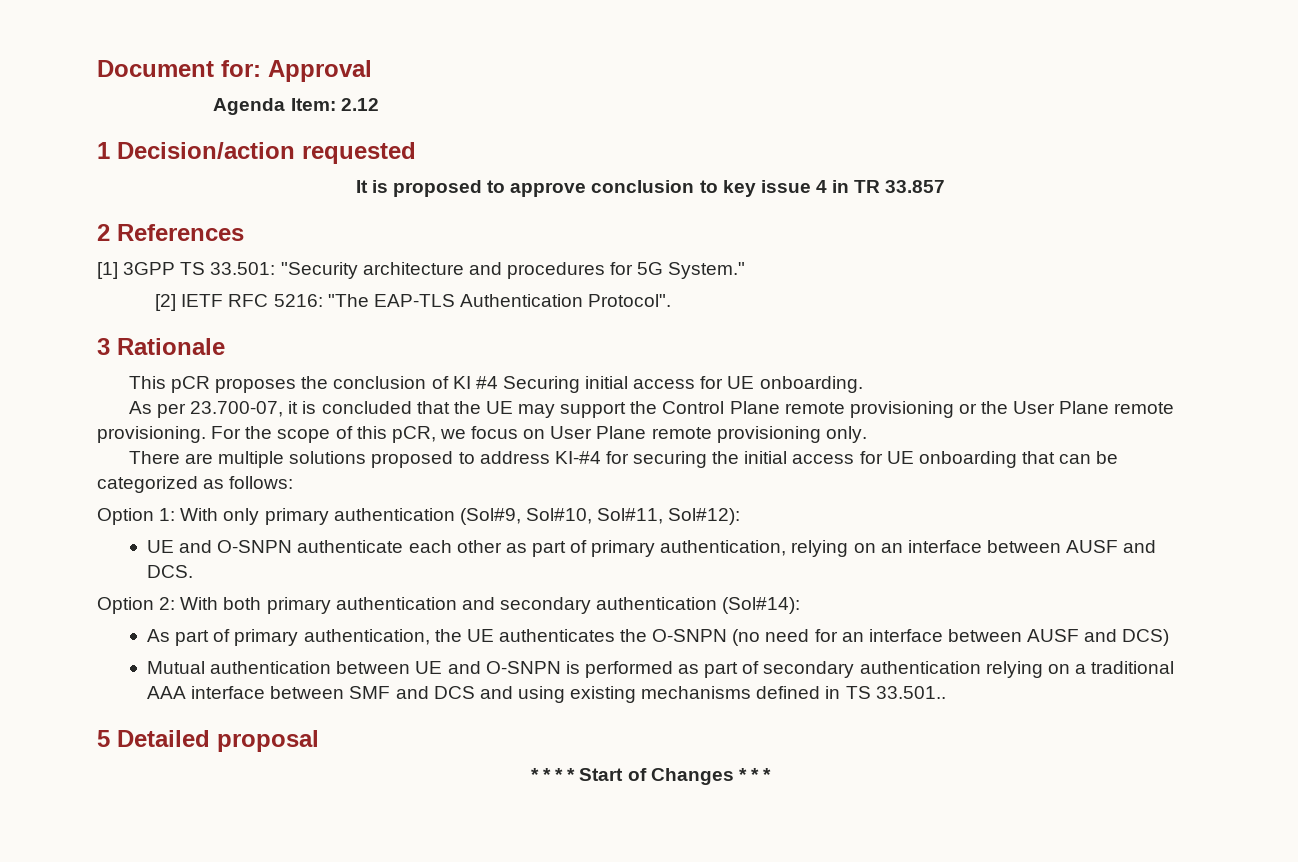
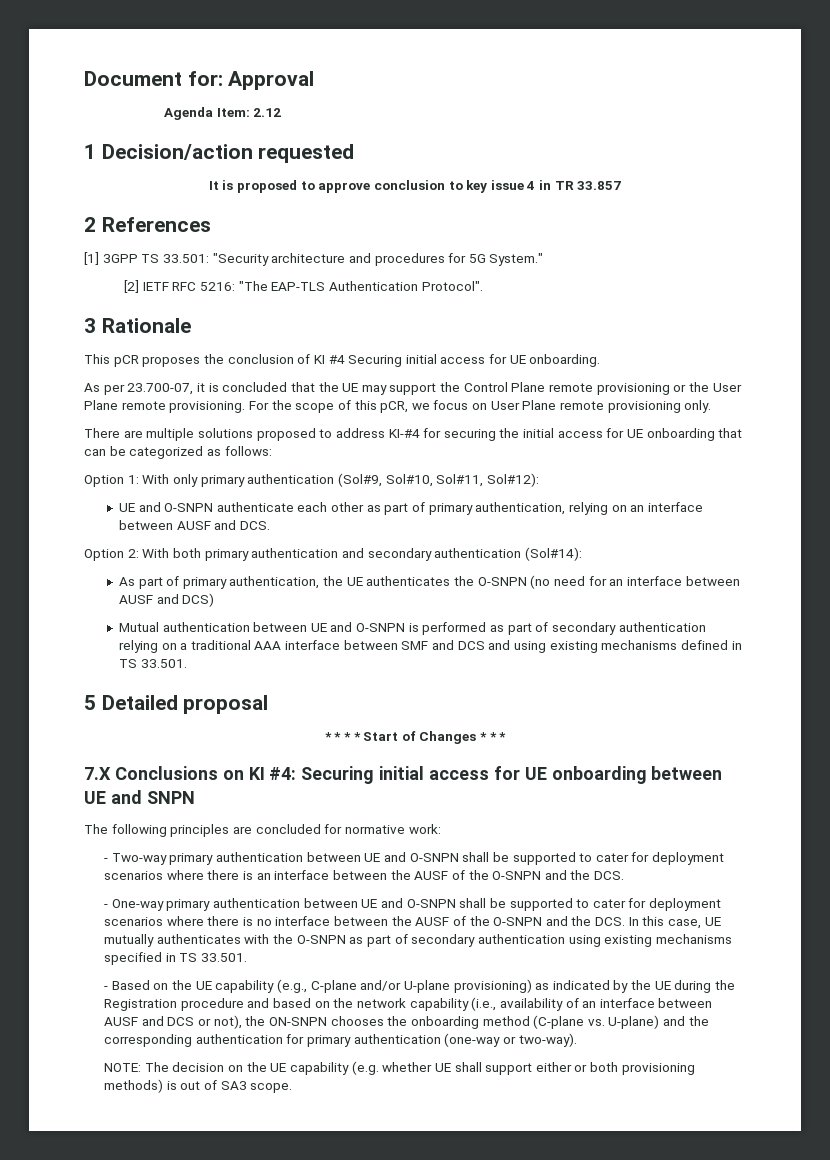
[875,686,946,699] 33.501.. -> [140,659,187,668] 33.501.
(772, 774) none -> [84,766,723,784] [84,790,195,804] [84,824,441,837] [104,852,725,865] [104,870,625,880] [104,898,722,911] [104,916,721,929] [104,934,732,947] [104,952,247,965] [104,979,736,993] [104,997,713,1011] [104,1015,709,1029] [104,1033,577,1047] [104,1061,695,1075] [104,1079,293,1093] // 7.X Conclusions on KI #4: Securing initial access for UE onboarding between UE and SNPN // The following principles are concluded for normative work: // - Two-way primary authentication between UE and O-SNPN shall be supported to cater for deployment scenarios where there is an interface between the AUSF of the O-SNPN and the DCS. // - One-way primary authentication between UE and O-SNPN shall be supported to cater for deployment scenarios where there is no interface between the AUSF of the O-SNPN and the DCS. In this case, UE mutually authenticates with the O-SNPN as part of secondary authentication using existing mechanisms specified in TS 33.501. // - Based on the UE capability (e.g., C-plane and/or U-plane provisioning) as indicated by the UE during the Registration procedure and based on the network capability (i.e., availability of an interface between AUSF and DCS or not), the ON-SNPN chooses the onboarding method (C-plane vs. U-plane) and the corresponding authentication for primary authentication (one-way or two-way). // NOTE: The decision on the UE capability (e.g. whether UE shall support either or both provisioning methods) is out of SA3 scope.

